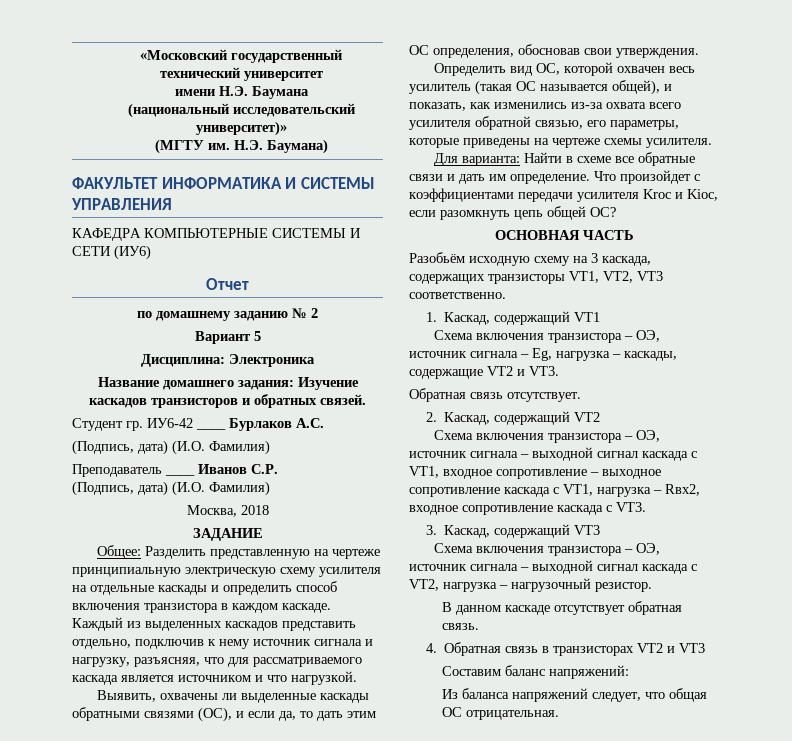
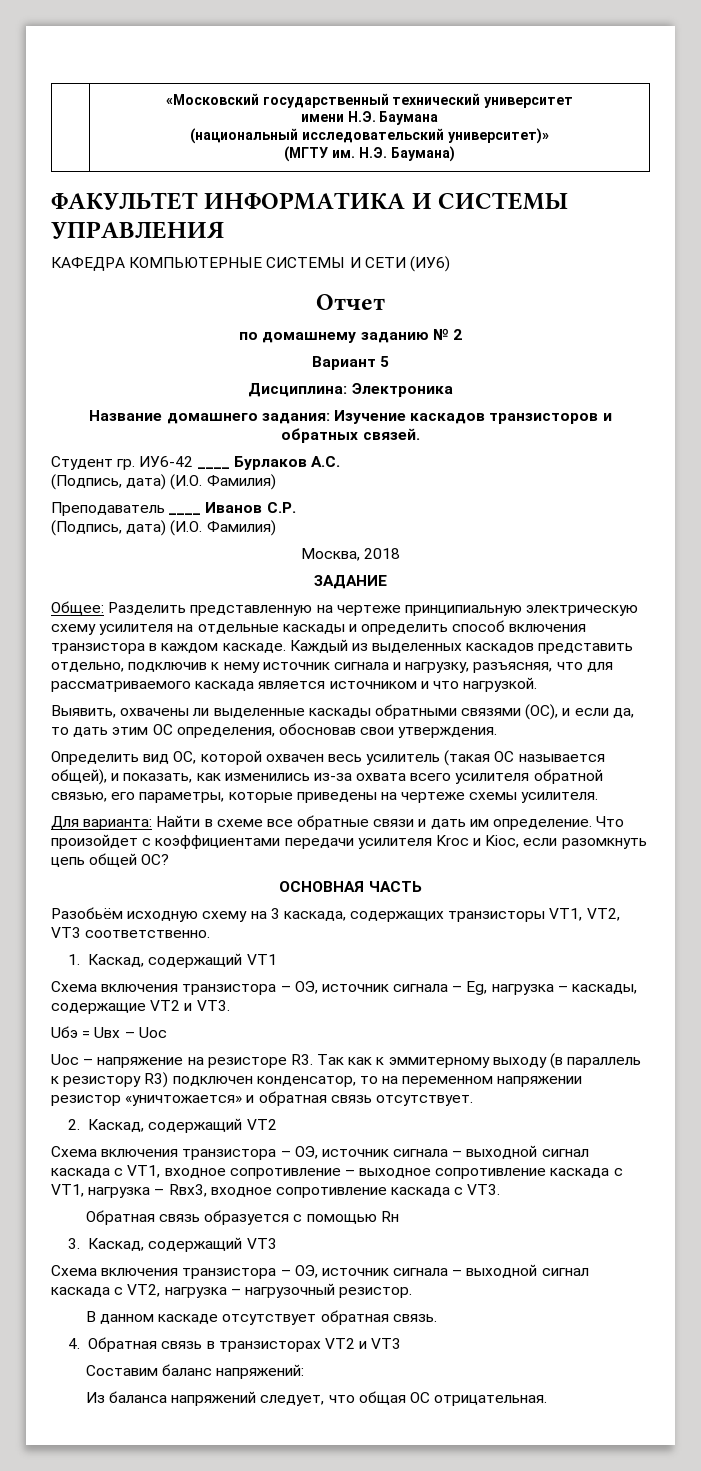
[409,388,466,402] Обратная -> [51,1026,167,1038] [51,1053,642,1069] [51,1072,583,1088] [51,1091,327,1106] Uбэ = Uвх – Uос // Uос – напряжение на резисторе R3. Так как к эммитерному выходу (в параллель к резистору R3) подключен конденсатор, то на переменном напряжении резистор «уничтожается» и обратная
[665,484,700,496] Rвх2, -> [168,1184,207,1197] Rвх3,
(646, 507) none -> [85,1210,399,1225] // Обратная связь образуется с помощью Rн

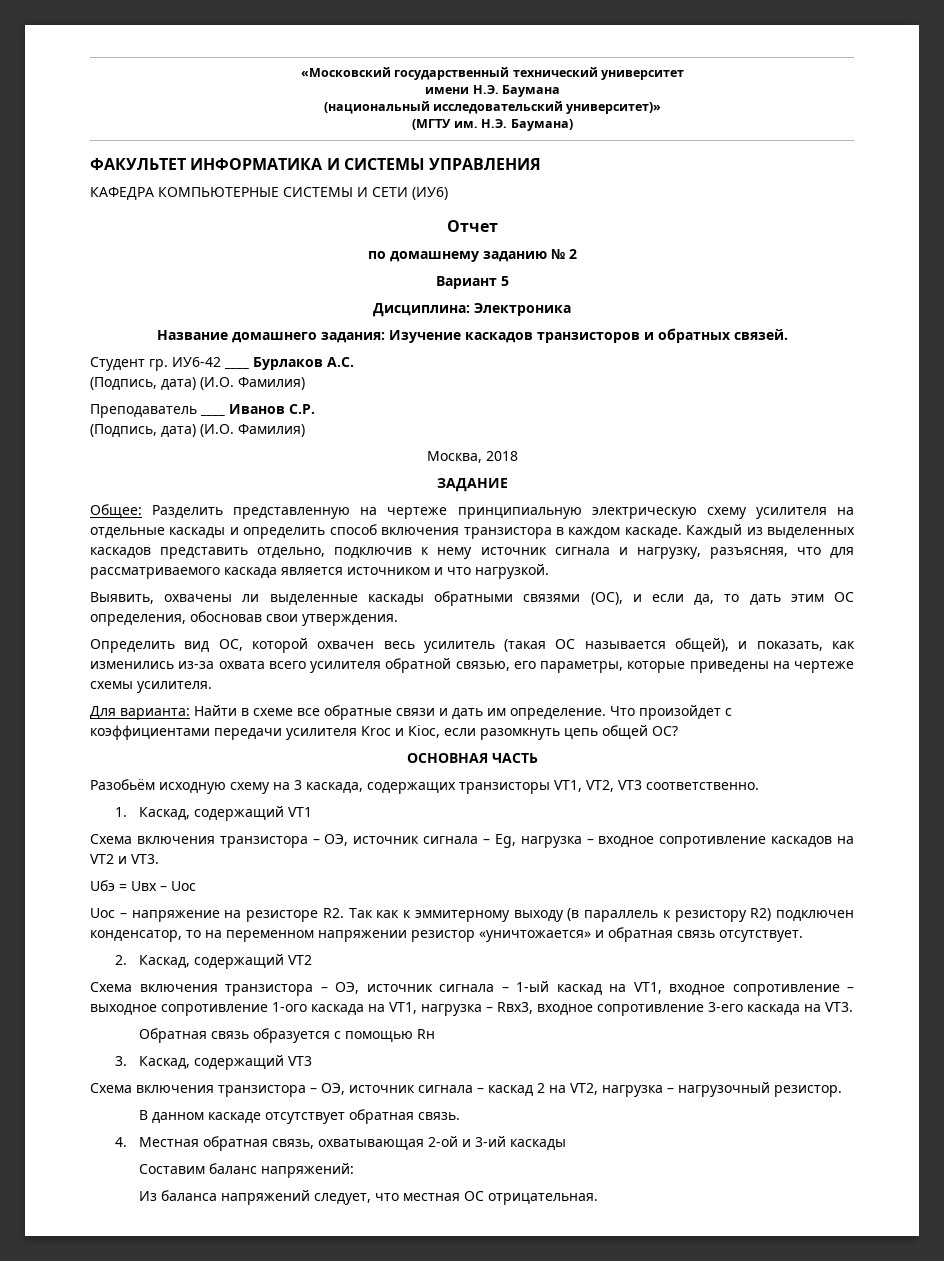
[572,984,638,994] [51,1003,146,1014] каскады, содержащие -> [598,836,854,848] входное сопротивление каскадов на
[290,1054,313,1065] R3. -> [322,908,344,918] R2.
[144,1072,169,1088] R3) -> [750,908,772,921] R2)
[466,1145,589,1159] [51,1168,124,1178] выходной сигнал каскада с -> [516,981,626,995] 1-ый каскад на
[550,1168,623,1178] каскада с -> [272,1002,385,1015] 1-ого каскада на
[391,1187,464,1197] каскада с -> [708,1002,821,1015] 3-его каскада на
[466,1264,589,1278] [51,1287,124,1297] выходной сигнал каскада с -> [488,1083,566,1096] каскад 2 на
[88,1337,402,1352] Обратная связь в транзисторах VT2 и VT3 -> [139,1136,567,1151] Местная обратная связь, охватывающая 2-ой и 3-ий каскады
[358,1391,406,1405] общая -> [403,1193,461,1201] местная

